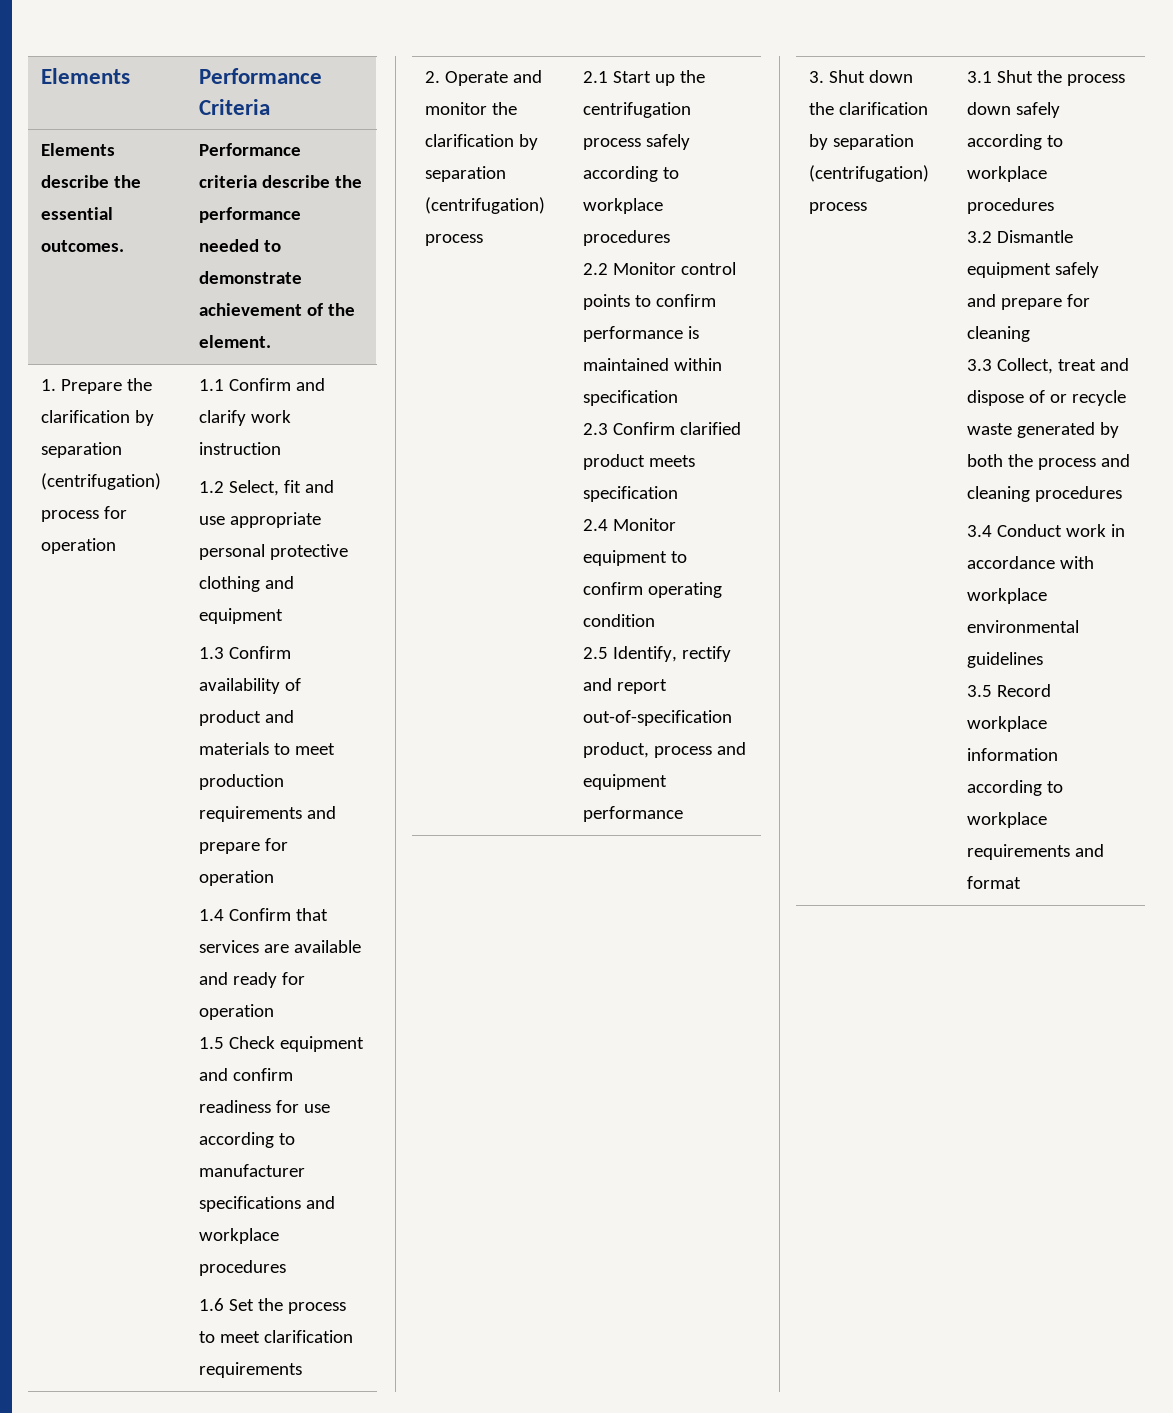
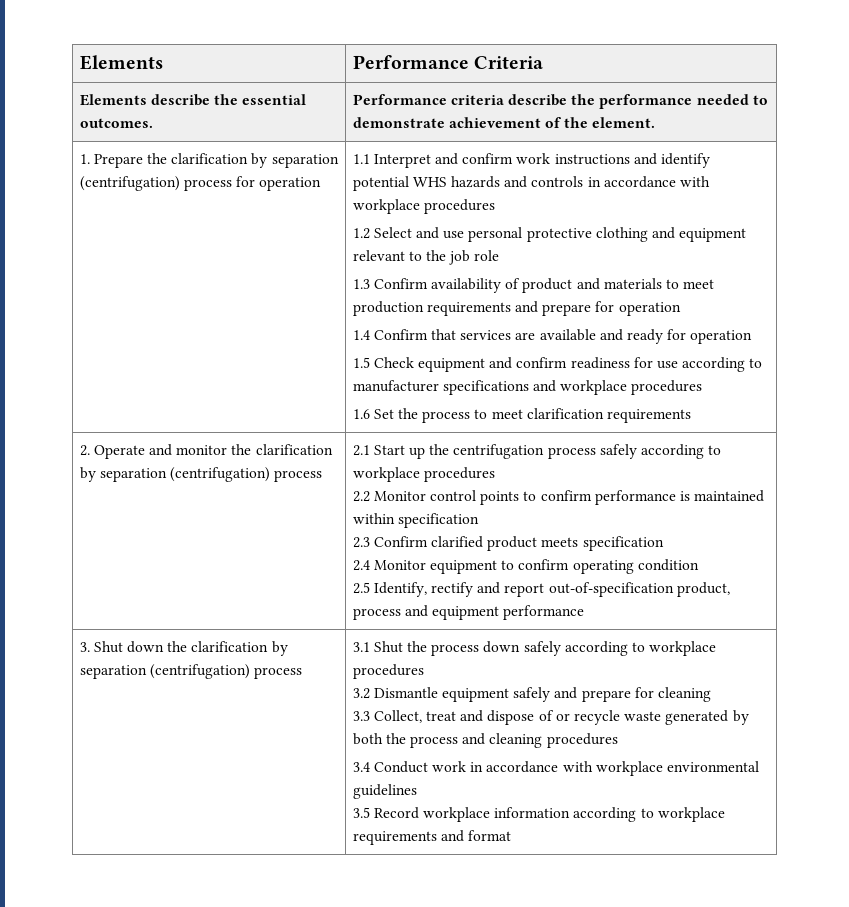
[229,378,325,391] [199,410,292,426] [199,442,282,455] Confirm and clarify work instruction -> [373,153,711,168] [352,176,711,191] [352,199,495,214] Interpret and confirm work instructions and identify potential WHS hazards and controls in accordance with workplace procedures
[229,480,301,496] Select, fit -> [373,227,412,238] Select
[230,512,322,528] appropriate -> (465, 235) none
(284, 616) none -> [352,250,500,265] relevant to the job role

